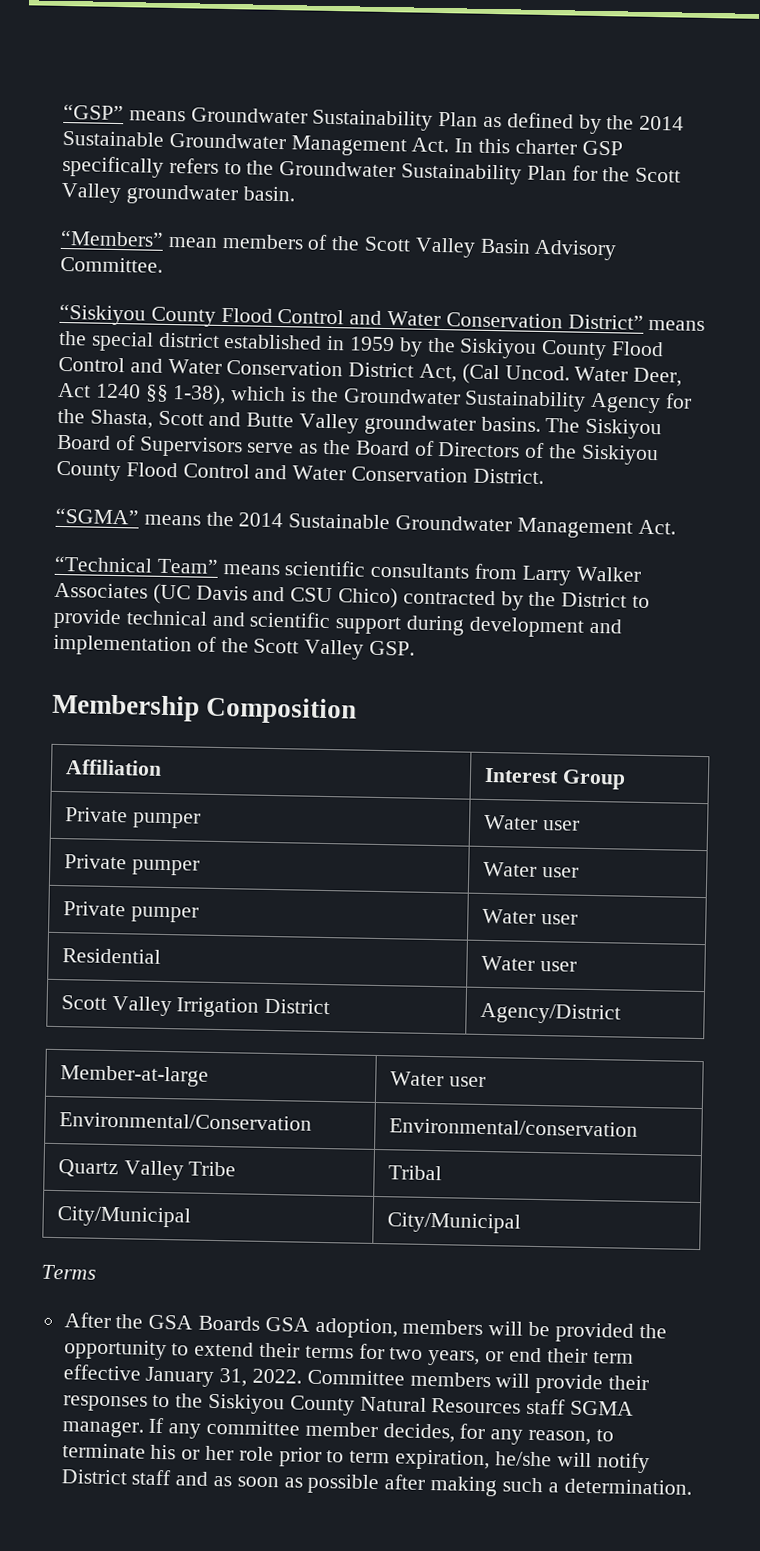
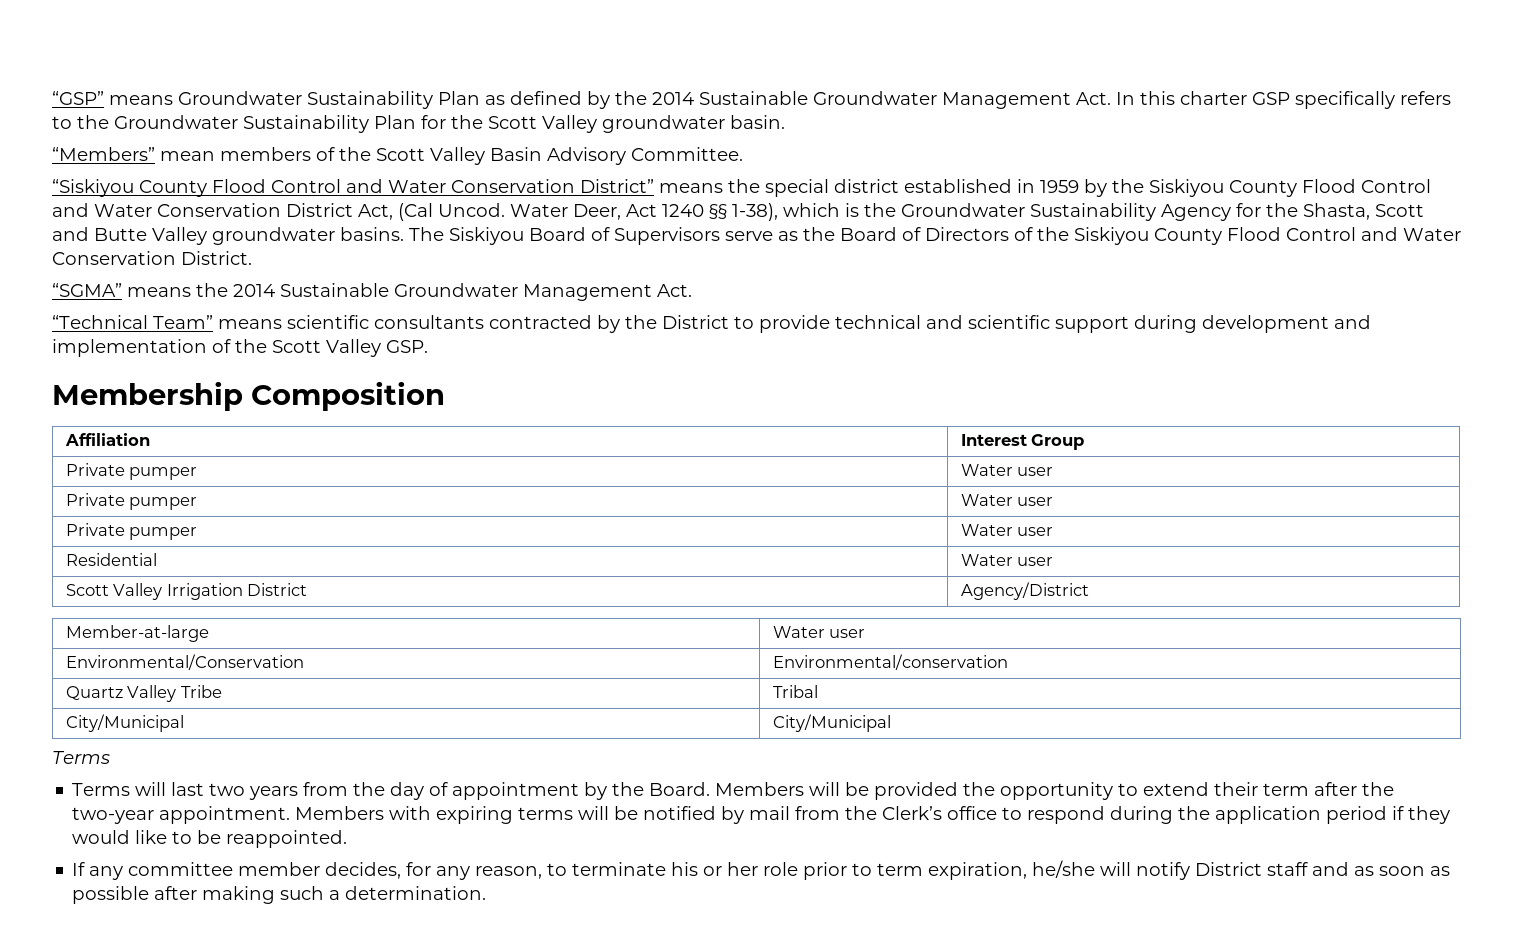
[474,563,641,586] [54,582,399,609] from Larry Walker Associates (UC Davis and CSU Chico) -> (484, 322) none
[63,1312,484,1339] After the GSA Boards GSA adoption, members -> [72,782,805,800] Terms will last two years from the day of appointment by the Board. Members
[304,1343,634,1366] [62,1364,650,1395] [62,1393,635,1416] [61,1420,144,1438] terms for two years, or end their term effective January 31, 2022. Committee members will provide their responses to the Siskiyou County Natural Resources staff SGMA manager. -> [1263,782,1395,796] [72,806,1451,824] [72,830,348,848] term after the two-year appointment. Members with expiring terms will be notified by mail from the Clerk’s office to respond during the application period if they would like to be reappointed. //

